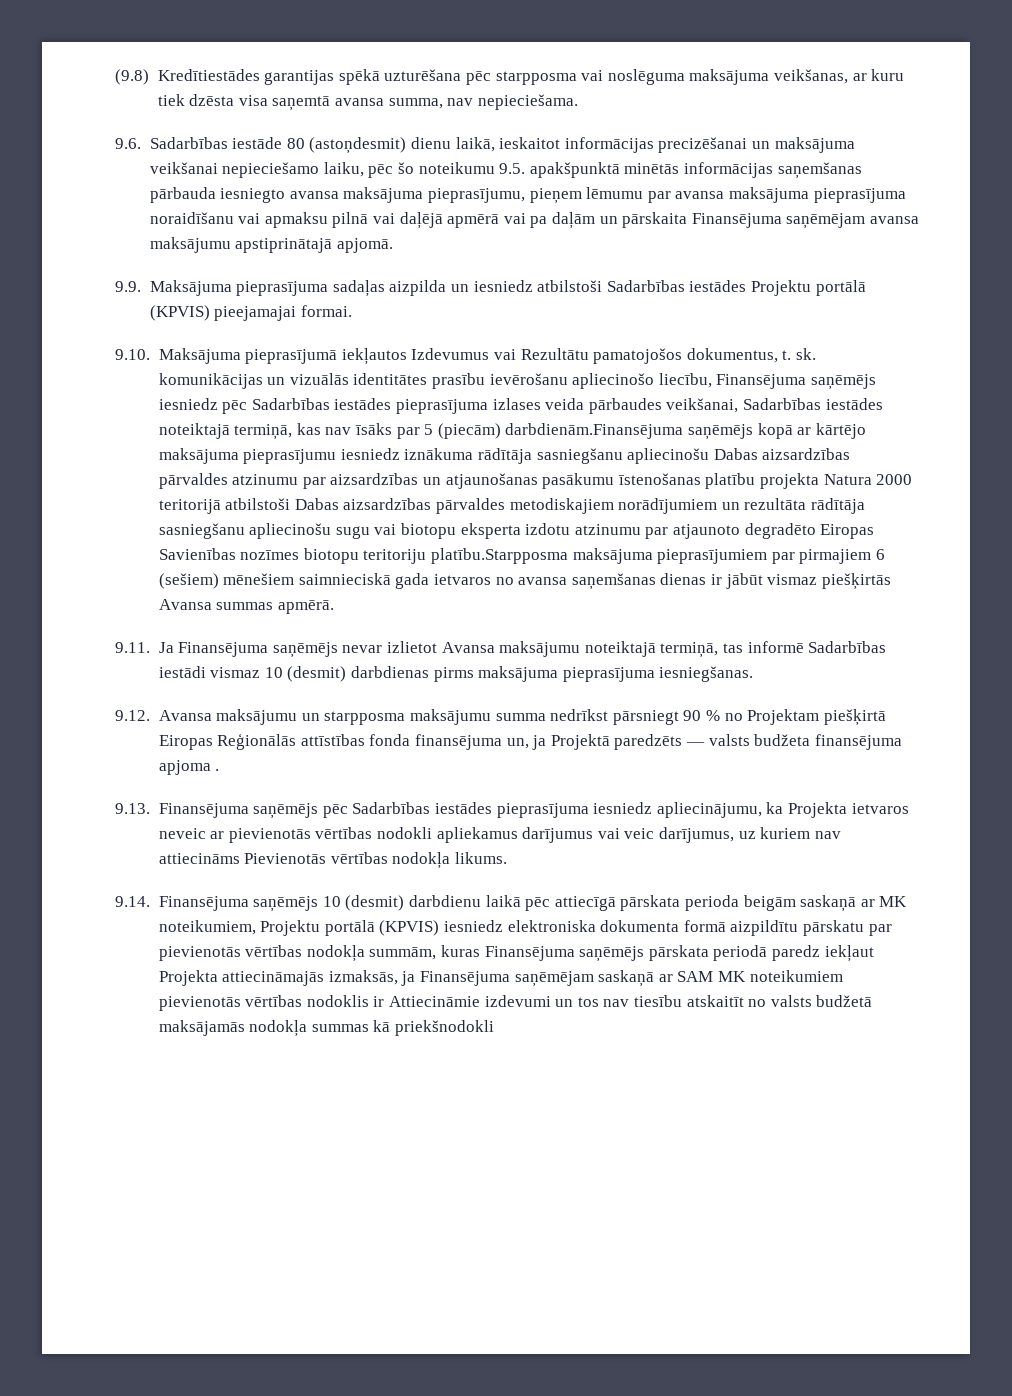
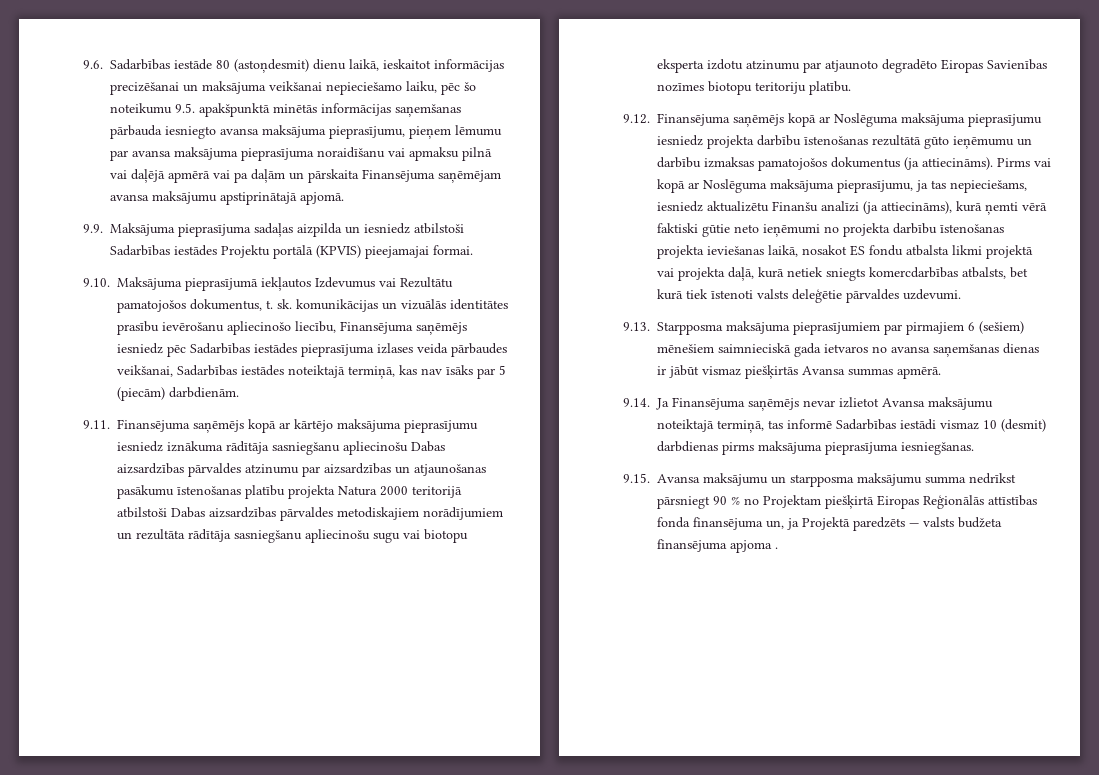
[115,69,905,85] [157,94,578,111] (9.8) Kredītiestādes garantijas spēkā uzturēšana pēc starpposma vai noslēguma maksājuma veikšanas, ar kuru tiek dzēsta visa saņemtā avansa summa, nav nepieciešama. // -> (82, 64) none
[505,423,684,439] darbdienām.Finansējuma -> [168,387,239,398] [82,419,190,432] darbdienām. // 9.11. Finansējuma
[431,548,569,564] platību.Starpposma -> [808,81,851,95] [622,113,1042,127] [656,135,1032,149] [656,157,1051,171] [656,179,1027,193] [656,201,1047,215] [656,223,1004,237] [656,245,1033,259] [656,267,1028,281] [656,289,961,303] [622,322,723,335] platību. // 9.12. Finansējuma saņēmējs kopā ar Noslēguma maksājuma pieprasījumu iesniedz projekta darbību īstenošanas rezultātā gūto ieņēmumu un darbību izmaksas pamatojošos dokumentus (ja attiecināms). Pirms vai kopā ar Noslēguma maksājuma pieprasījumu, ja tas nepieciešams, iesniedz aktualizētu Finanšu analīzi (ja attiecināms), kurā ņemti vērā faktiski gūtie neto ieņēmumi no projekta darbību īstenošanas projekta ieviešanas laikā, nosakot ES fondu atbalsta likmi projektā vai projekta daļā, kurā netiek sniegts komercdarbības atbalsts, bet kurā tiek īstenoti valsts deleģētie pārvaldes uzdevumi. // 9.13. Starpposma
[115,642,151,653] 9.11. -> [622,398,650,407] 9.14.
[115,710,151,721] 9.12. -> [622,473,650,483] 9.15.
[115,802,909,819] [158,827,841,843] [158,852,508,869] [115,895,908,912] [158,920,892,936] [158,945,874,962] [158,970,843,987] [158,995,873,1011] [158,1020,495,1037] // 9.13. Finansējuma saņēmējs pēc Sadarbības iestādes pieprasījuma iesniedz apliecinājumu, ka Projekta ietvaros neveic ar pievienotās vērtības nodokli apliekamus darījumus vai veic darījumus, uz kuriem nav attiecināms Pievienotās vērtības nodokļa likums. // 9.14. Finansējuma saņēmējs 10 (desmit) darbdienu laikā pēc attiecīgā pārskata perioda beigām saskaņā ar MK noteikumiem, Projektu portālā (KPVIS) iesniedz elektroniska dokumenta formā aizpildītu pārskatu par pievienotās vērtības nodokļa summām, kuras Finansējuma saņēmējs pārskata periodā paredz iekļaut Projekta attiecināmajās izmaksās, ja Finansējuma saņēmējam saskaņā ar SAM MK noteikumiem pievienotās vērtības nodoklis ir Attiecināmie izdevumi un tos nav tiesību atskaitīt no valsts budžetā maksājamās nodokļa summas kā priekšnodokli -> (778, 548) none

